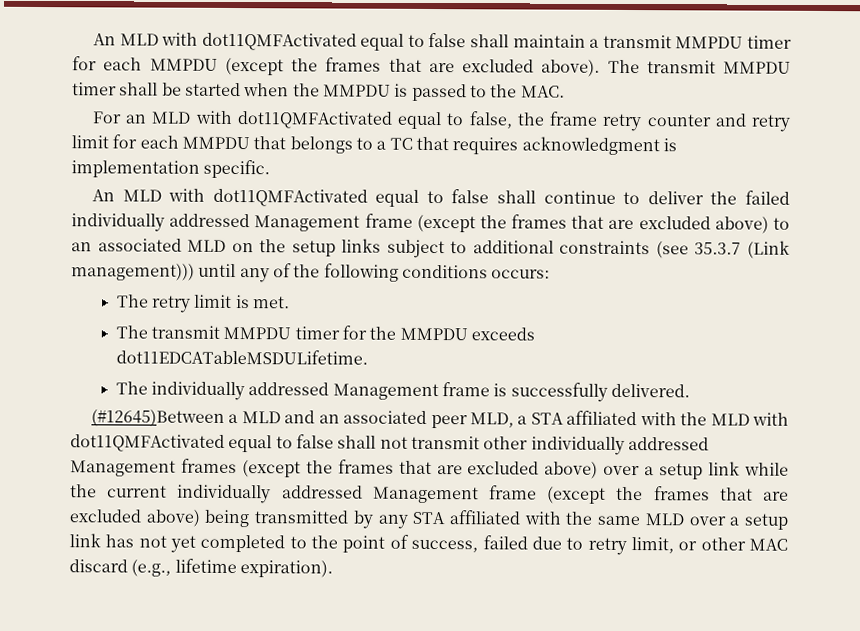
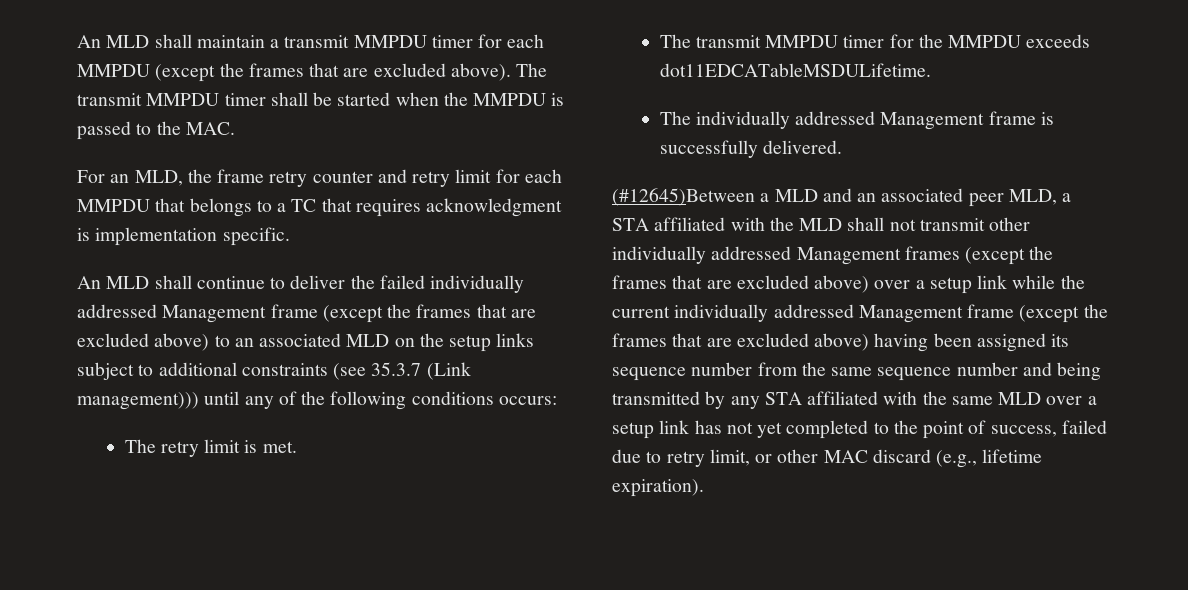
[92,32,467,51] An MLD with dot11QMFActivated equal to false -> [77,35,150,48] An MLD
[151,110,513,130] MLD with dot11QMFActivated equal to false, -> [134,170,183,186] MLD,
[168,188,490,207] with dot11QMFActivated equal to false -> (150, 282) none
[752,412,789,426] [70,434,334,453] with dot11QMFActivated equal to false -> (843, 224) none
(201, 518) none -> [874,333,1070,352] [612,362,1052,381] having been assigned its sequence number from the same sequence number and

